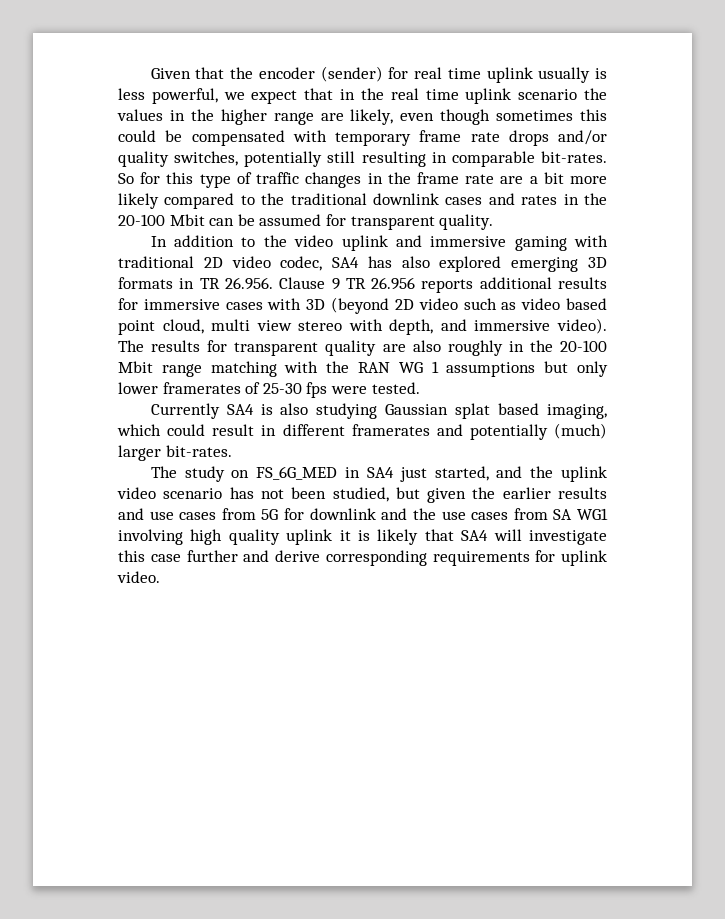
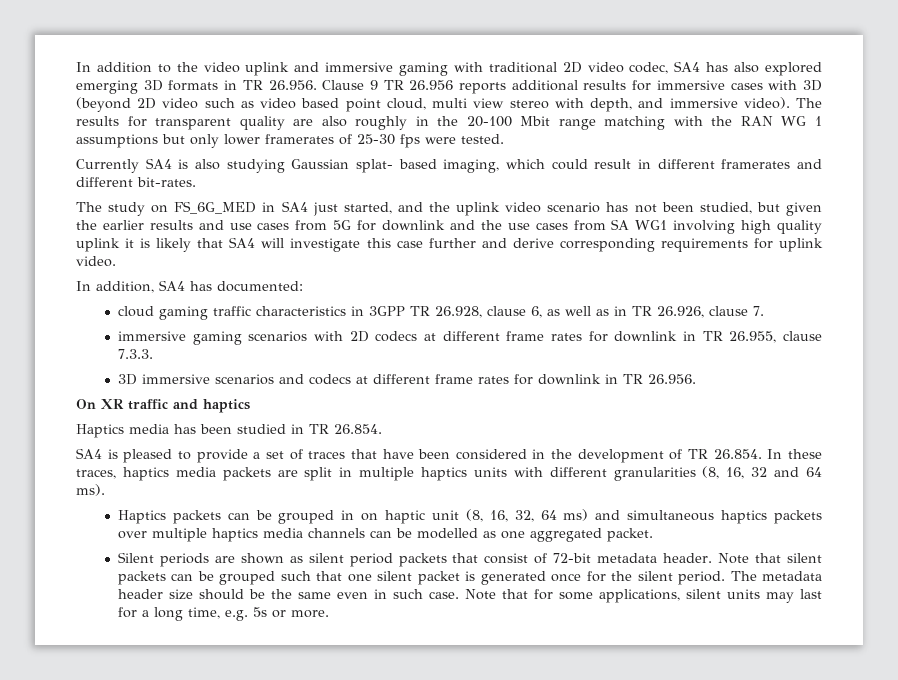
[150,66,607,83] [118,88,607,104] [117,109,607,125] [118,130,607,146] [118,151,607,167] [118,172,607,188] [118,193,607,209] [118,214,494,230] Given that the encoder (sender) for real time uplink usually is less powerful, we expect that in the real time uplink scenario the values in the higher range are likely, even though sometimes this could be compensated with temporary frame rate drops and/or quality switches, potentially still resulting in comparable bit-rates. So for this type of traffic changes in the frame rate are a bit more likely compared to the traditional downlink cases and rates in the 20-100 Mbit can be assumed for transparent quality. // -> (76, 67) none
[455,403,491,419] splat -> [356,159,393,173] splat-
[469,423,607,440] [118,445,161,461] potentially (much) larger -> [76,177,133,187] different
(160, 577) none -> [76,280,303,293] [117,306,764,320] [117,331,822,345] [117,349,153,359] [117,374,696,385] [76,399,250,413] [76,424,382,438] [76,448,822,463] [76,466,822,481] [76,484,105,496] [117,509,822,524] [117,528,653,542] [117,552,822,567] [117,571,823,585] [117,589,822,603] [117,607,329,621] // In addition, SA4 has documented: // cloud gaming traffic characteristics in 3GPP TR 26.928, clause 6, as well as in TR 26.926, clause 7. // immersive gaming scenarios with 2D codecs at different frame rates for downlink in TR 26.955, clause 7.3.3. // 3D immersive scenarios and codecs at different frame rates for downlink in TR 26.956. // On XR traffic and haptics // Haptics media has been studied in TR 26.854. // SA4 is pleased to provide a set of traces that have been considered in the development of TR 26.854. In these traces, haptics media packets are split in multiple haptics units with different granularities (8, 16, 32 and 64 ms). // Haptics packets can be grouped in on haptic unit (8, 16, 32, 64 ms) and simultaneous haptics packets over multiple haptics media channels can be modelled as one aggregated packet. // Silent periods are shown as silent period packets that consist of 72-bit metadata header. Note that silent packets can be grouped such that one silent packet is generated once for the silent period. The metadata header size should be the same even in such case. Note that for some applications, silent units may last for a long time, e.g. 5s or more.

